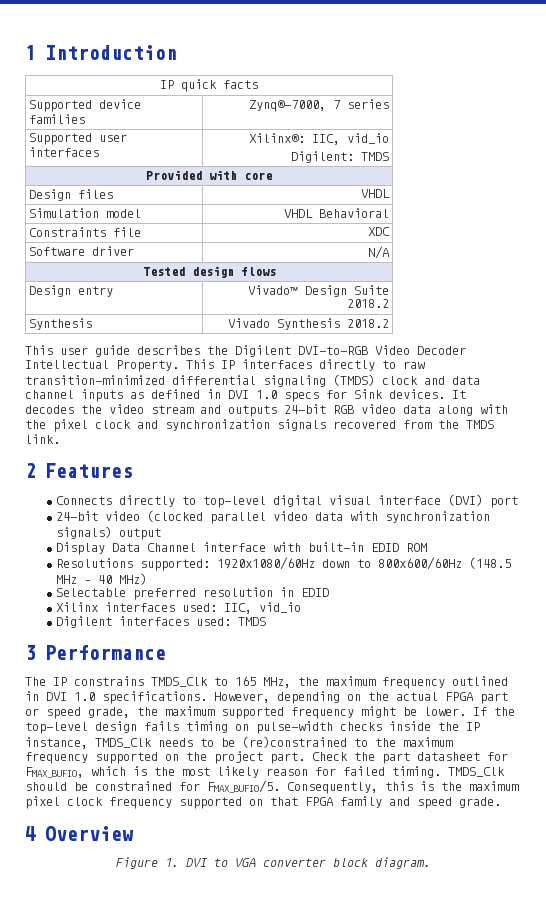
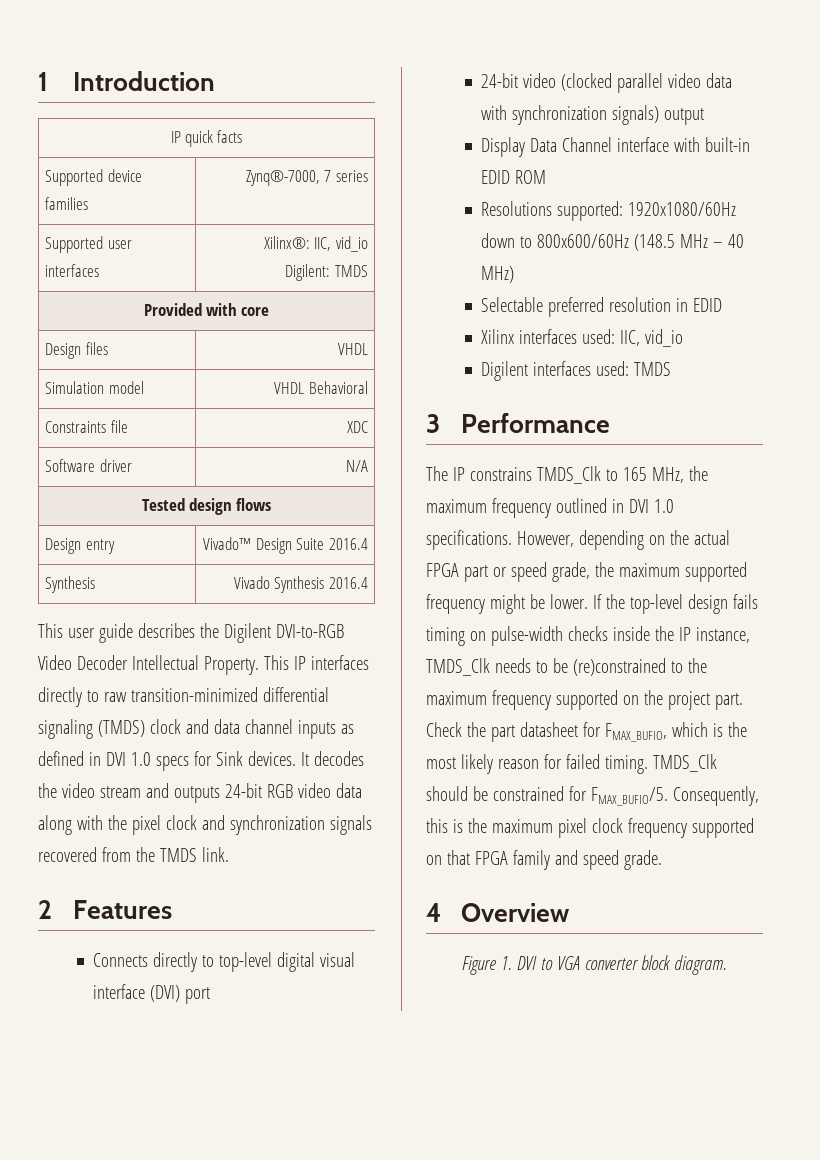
[346,299,389,308] 2018.2 -> [328,538,368,550] 2016.4
[346,319,389,328] 2018.2 -> [328,577,368,589] 2016.4

